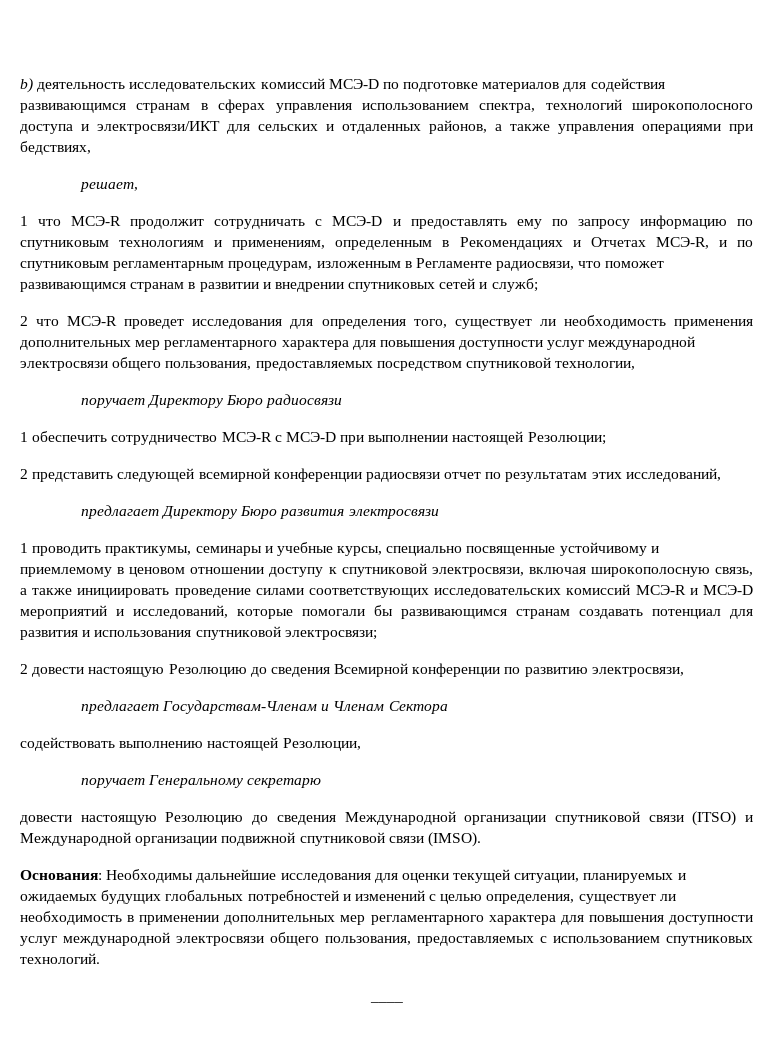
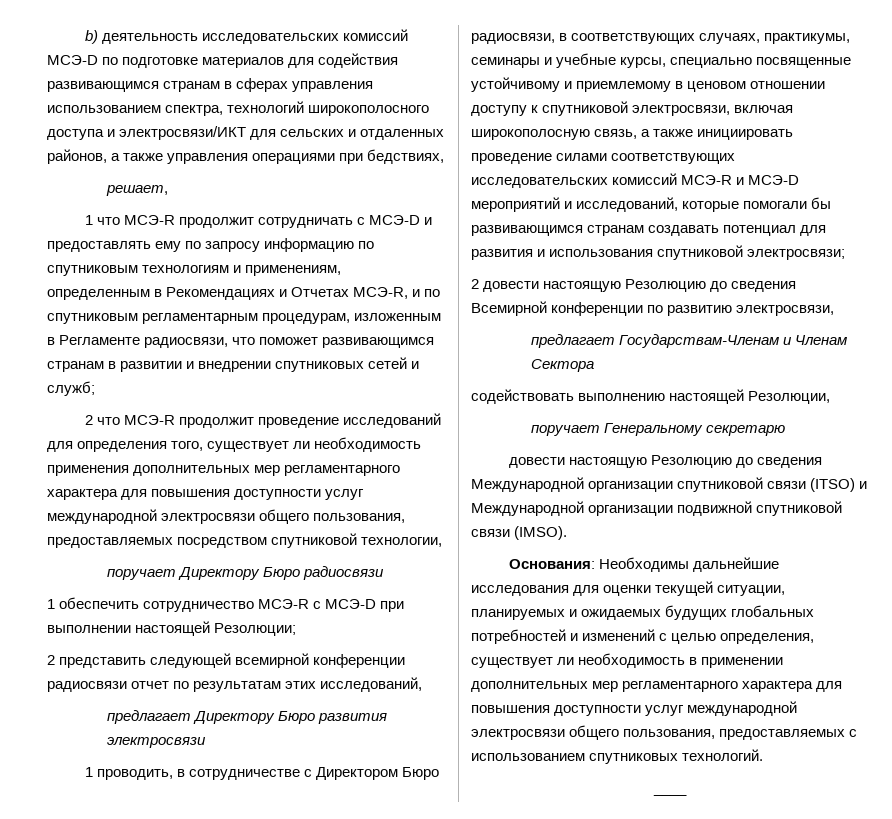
[124,319,283,329] проведет исследования -> [178,413,441,428] продолжит проведение исследований
[32,546,102,556] проводить -> [96,767,440,780] [471,33,761,44] проводить, в сотрудничестве с Директором Бюро радиосвязи, в соответствующих случаях,

